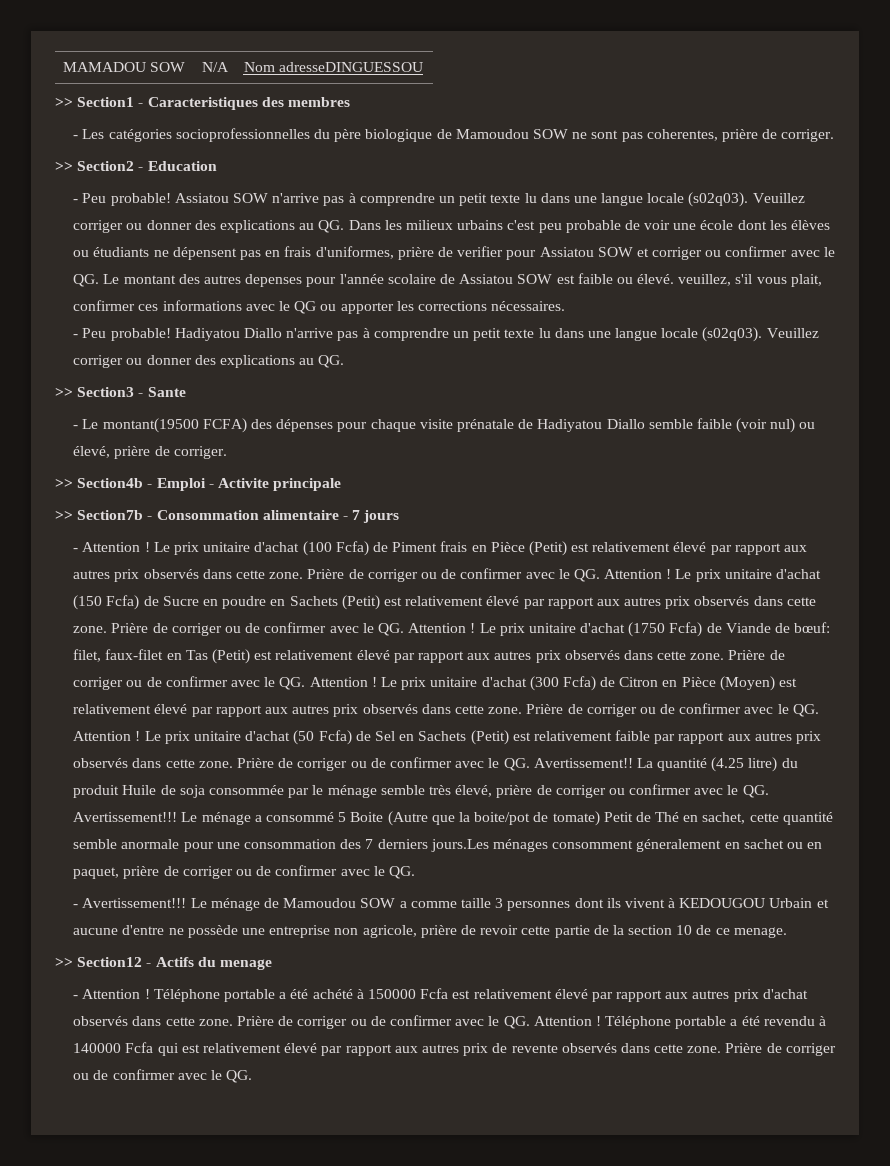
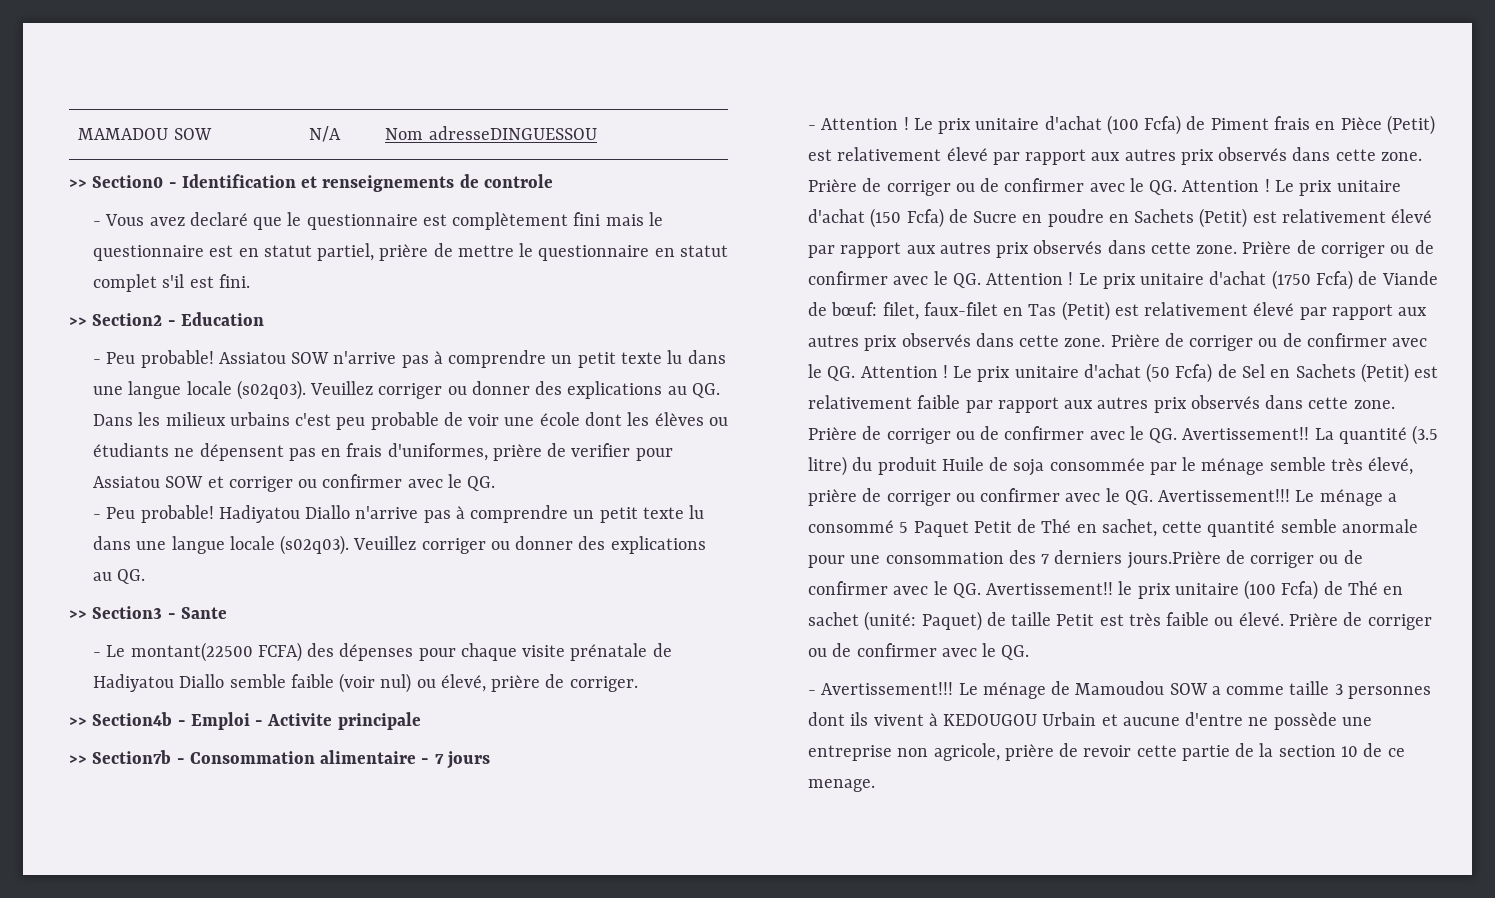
[77,97,350,110] [73,128,835,142] Section1 - Caracteristiques des membres // - Les catégories socioprofessionnelles du père biologique de Mamoudou SOW ne sont pas coherentes, prière de corriger. -> [92,174,553,192] [93,212,663,230] [93,243,728,261] [93,274,250,292] Section0 - Identification et renseignements de controle // - Vous avez declaré que le questionnaire est complètement fini mais le questionnaire est en statut partiel, prière de mettre le questionnaire en statut complet s'il est fini.
[103,273,822,287] [73,300,566,314] Le montant des autres depenses pour l'année scolaire de Assiatou SOW est faible ou élevé. veuillez, s'il vous plait, confirmer ces informations avec le QG ou apporter les corrections nécessaires. -> (496, 483) none
[102,418,199,433] montant(19500 -> [130,642,253,662] montant(22500
[529,676,797,691] [73,703,819,717] [73,731,291,744] (300 Fcfa) de Citron en Pièce (Moyen) est relativement élevé par rapport aux autres prix observés dans cette zone. Prière de corriger ou de confirmer avec le QG. Attention ! Le prix unitaire d'achat -> (1141, 371) none
[711,757,745,772] (4.25 -> [1412,425,1439,445] (3.5
[350,811,600,826] Boite (Autre que la boite/pot de tomate) -> [913,521,969,537] Paquet
[430,839,823,852] [73,866,160,879] jours.Les ménages consomment géneralement en sachet ou en paquet, prière -> [1126,550,1363,569] [808,580,1404,600] [808,611,1338,631] jours.Prière de corriger ou de confirmer avec le QG. Avertissement!! le prix unitaire (100 Fcfa) de Thé en sachet (unité: Paquet) de taille Petit est très faible ou élevé. Prière
[55,957,272,970] [73,988,808,1002] [73,1015,826,1029] [73,1042,836,1056] [73,1069,253,1083] // >> Section12 - Actifs du menage // - Attention ! Téléphone portable a été achété à 150000 Fcfa est relativement élevé par rapport aux autres prix d'achat observés dans cette zone. Prière de corriger ou de confirmer avec le QG. Attention ! Téléphone portable a été revendu à 140000 Fcfa qui est relativement élevé par rapport aux autres prix de revente observés dans cette zone. Prière de corriger ou de confirmer avec le QG. -> (876, 785) none

